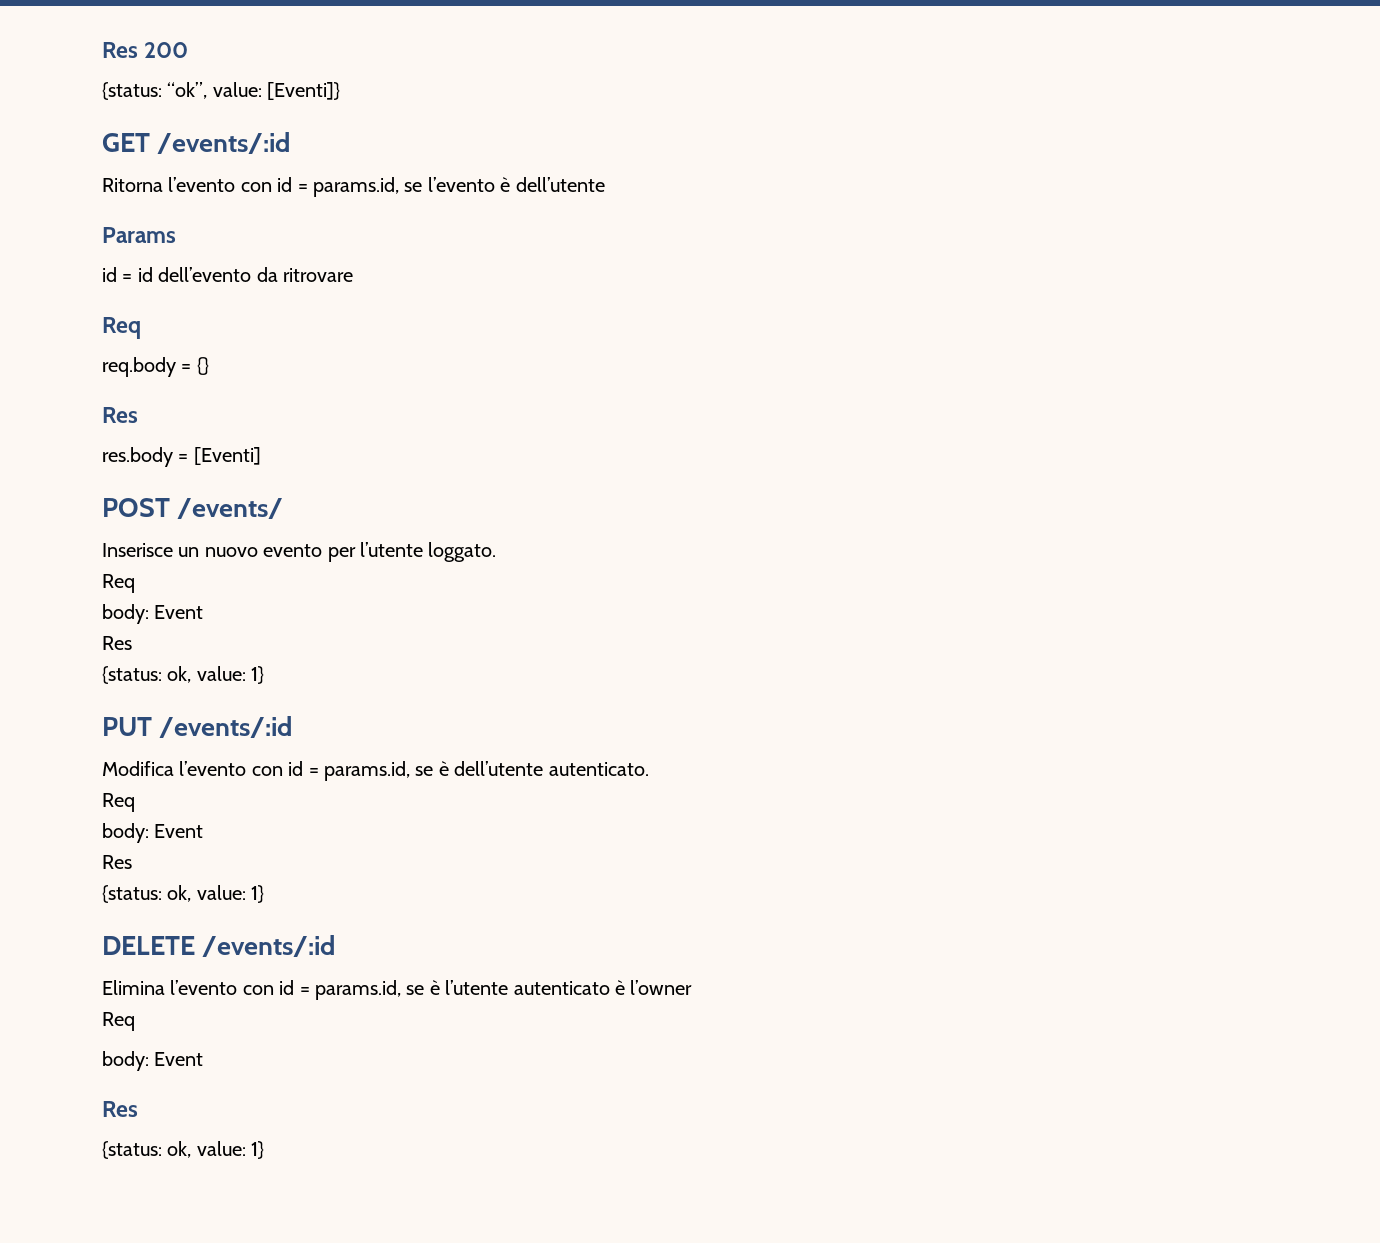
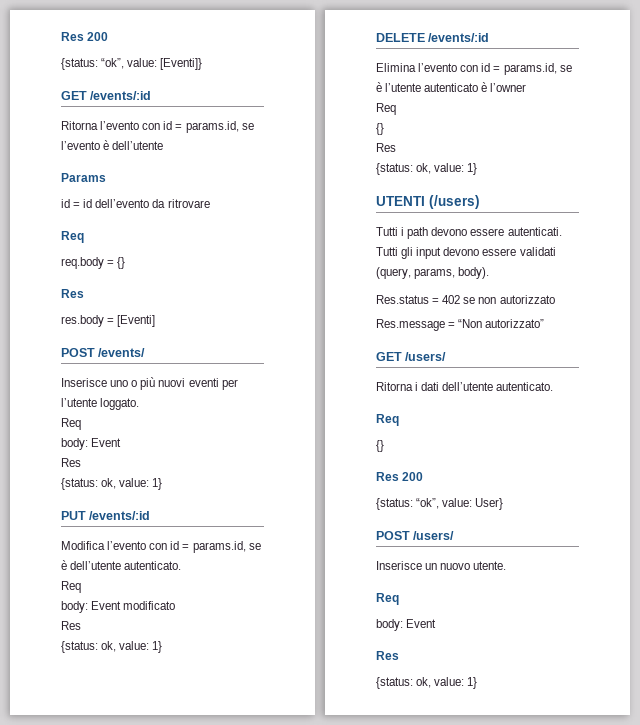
[178,544,323,557] un nuovo evento -> [110,377,219,390] uno o più nuovi eventi
(204, 831) none -> [123,601,176,610] modificato
(135, 1021) none -> [376,123,384,135] [376,143,396,152] [376,163,478,175] [376,195,480,209] [376,227,562,239] [376,247,556,259] [376,267,490,279] [376,295,555,304] [376,319,545,331] [376,352,447,361] [376,382,554,391] [376,414,399,426] [376,440,384,452] [376,472,424,481] [376,498,504,510] [376,531,455,540] [376,561,507,570] [376,593,399,605] // {} // Res // {status: ok, value: 1} // UTENTI (/users) // Tutti i path devono essere autenticati. Tutti gli input devono essere validati (query, params, body). // Res.status = 402 se non autorizzato // Res.message = “Non autorizzato” // GET /users/ // Ritorna i dati dell’utente autenticato. // Req // {} // Res 200 // {status: “ok”, value: User} // POST /users/ // Inserisce un nuovo utente. // Req

